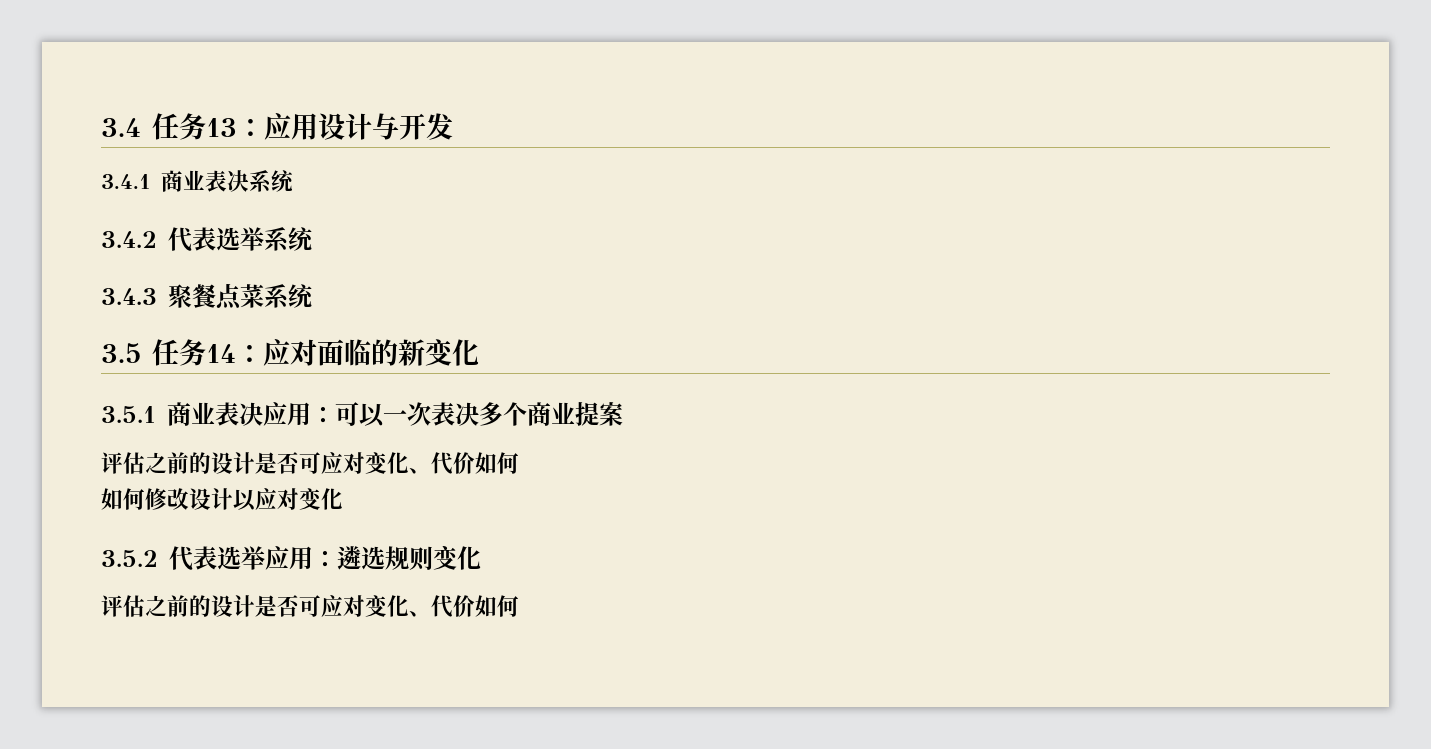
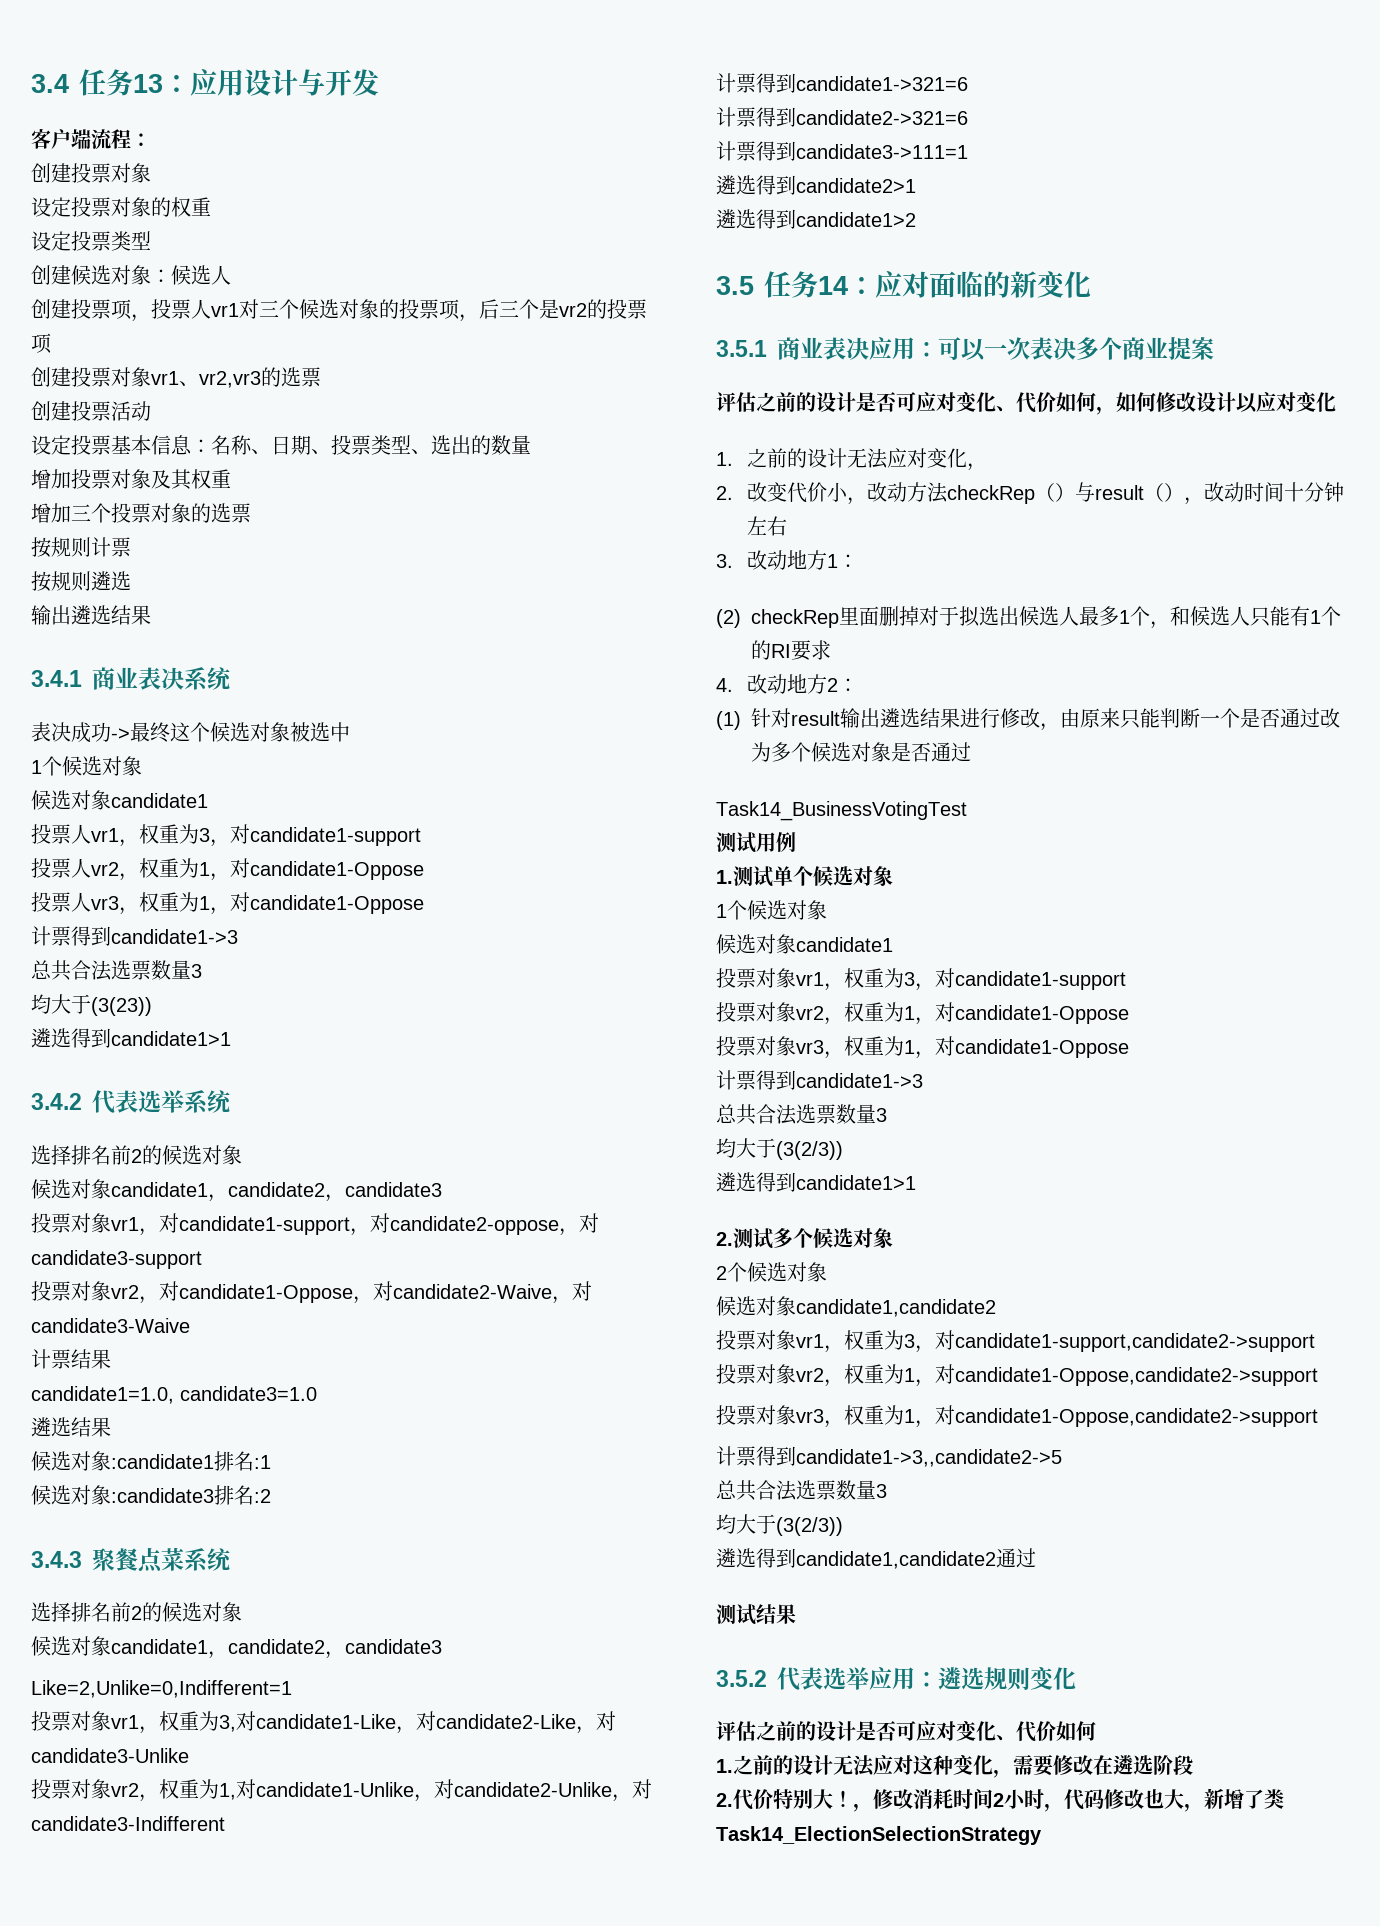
[101,170,294,193] [101,227,314,252] [101,283,314,310] 3.4.1商业表决系统 // 3.4.2代表选举系统 // 3.4.3聚餐点菜系统 -> [31,129,151,149] [31,163,151,183] [31,197,211,217] [31,231,151,251] [31,265,231,285] [31,299,647,322] [31,333,52,354] [31,367,321,388] [31,401,151,421] [31,435,531,455] [31,469,231,490] [31,503,251,523] [31,537,131,558] [31,571,131,592] [31,605,151,625] [31,667,232,691] [31,722,350,743] [31,756,142,776] [31,790,208,810] [31,824,421,847] [31,858,424,881] [31,892,424,915] [31,926,238,946] [31,960,202,981] [31,994,152,1016] [31,1028,231,1048] [31,1090,232,1114] [31,1145,242,1165] [31,1179,442,1202] [31,1213,599,1236] [31,1250,202,1269] [31,1281,592,1304] [31,1318,190,1333] [31,1349,111,1369] [31,1386,317,1404] [31,1417,111,1437] [31,1451,271,1471] [31,1485,271,1505] [31,1547,232,1573] [31,1602,242,1622] [31,1636,442,1659] [31,1680,292,1698] [31,1711,616,1734] [31,1748,189,1763] [31,1779,652,1802] [31,1816,225,1831] [716,73,968,93] [716,107,968,127] [716,141,968,161] [716,175,916,195] [716,209,916,229] 客户端流程： // 创建投票对象 // 设定投票对象的权重 // 设定投票类型 // 创建候选对象：候选人 // 创建投票项，投票人vr1对三个候选对象的投票项，后三个是vr2的投票项 // 创建投票对象vr1、vr2,vr3的选票 // 创建投票活动 // 设定投票基本信息：名称、日期、投票类型、选出的数量 // 增加投票对象及其权重 // 增加三个投票对象的选票 // 按规则计票 // 按规则遴选 // 输出遴选结果 // 3.4.1商业表决系统 // 表决成功->最终这个候选对象被选中 // 1个候选对象 // 候选对象candidate1 // 投票人vr1，权重为3，对candidate1-support // 投票人vr2，权重为1，对candidate1-Oppose // 投票人vr3，权重为1，对candidate1-Oppose // 计票得到candidate1->3 // 总共合法选票数量3 // 均大于(3(23)) // 遴选得到candidate1>1 // 3.4.2代表选举系统 // 选择排名前2的候选对象 // 候选对象candidate1，candidate2，candidate3 // 投票对象vr1，对candidate1-support，对candidate2-oppose，对candidate3-support // 投票对象vr2，对candidate1-Oppose，对candidate2-Waive，对candidate3-Waive // 计票结果 // candidate1=1.0, candidate3=1.0 // 遴选结果 // 候选对象:candidate1排名:1 // 候选对象:candidate3排名:2 // 3.4.3聚餐点菜系统 // 选择排名前2的候选对象 // 候选对象candidate1，candidate2，candidate3 // Like=2,Unlike=0,Indifferent=1 // 投票对象vr1，权重为3,对candidate1-Like，对candidate2-Like，对candidate3-Unlike // 投票对象vr2，权重为1,对candidate1-Unlike，对candidate2-Unlike，对candidate3-Indifferent // 计票得到candidate1->321=6 // 计票得到candidate2->321=6 // 计票得到candidate3->111=1 // 遴选得到candidate2>1 // 遴选得到candidate1>2
(519, 463) // -> [1096,406,1116,415] ，
(343, 499) none -> [716,448,987,471] [716,482,1344,505] [746,516,787,536] [716,550,858,570] [716,606,1341,629] [751,640,831,661] [716,674,858,694] [716,708,1340,731] [751,742,971,762] [716,801,967,821] [716,831,796,853] [716,866,893,887] [716,900,827,920] [716,934,893,954] [716,968,1126,991] [716,1002,1129,1025] [716,1036,1129,1059] [716,1070,923,1090] [716,1104,887,1125] [716,1138,843,1160] [716,1172,916,1192] [716,1228,893,1249] [716,1262,827,1282] [716,1296,996,1317] [716,1330,1315,1353] [716,1364,1318,1387] [716,1405,1318,1428] [716,1446,1062,1467] [716,1480,887,1501] [716,1514,843,1536] [716,1548,1036,1569] [716,1604,796,1625] // 1.之前的设计无法应对变化， // 2.改变代价小，改动方法checkRep（）与result（），改动时间十分钟左右 // 3.改动地方1： // (2) checkRep里面删掉对于拟选出候选人最多1个，和候选人只能有1个的RI要求 // 4.改动地方2： // (1)针对result输出遴选结果进行修改，由原来只能判断一个是否通过改为多个候选对象是否通过 // Task14_BusinessVotingTest // 测试用例 // 1.测试单个候选对象 // 1个候选对象 // 候选对象candidate1 // 投票对象vr1，权重为3，对candidate1-support // 投票对象vr2，权重为1，对candidate1-Oppose // 投票对象vr3，权重为1，对candidate1-Oppose // 计票得到candidate1->3 // 总共合法选票数量3 // 均大于(3(2/3)) // 遴选得到candidate1>1 // 2.测试多个候选对象 // 2个候选对象 // 候选对象candidate1,candidate2 // 投票对象vr1，权重为3，对candidate1-support,candidate2->support // 投票对象vr2，权重为1，对candidate1-Oppose,candidate2->support // 投票对象vr3，权重为1，对candidate1-Oppose,candidate2->support // 计票得到candidate1->3,,candidate2->5 // 总共合法选票数量3 // 均大于(3(2/3)) // 遴选得到candidate1,candidate2通过 // 测试结果
(519, 606) none -> [716,1754,1193,1778] [716,1788,1284,1812] [716,1826,1042,1845] // 1.之前的设计无法应对这种变化，需要修改在遴选阶段 // 2.代价特别大！，修改消耗时间2小时，代码修改也大，新增了类Task14_ElectionSelectionStrategy

